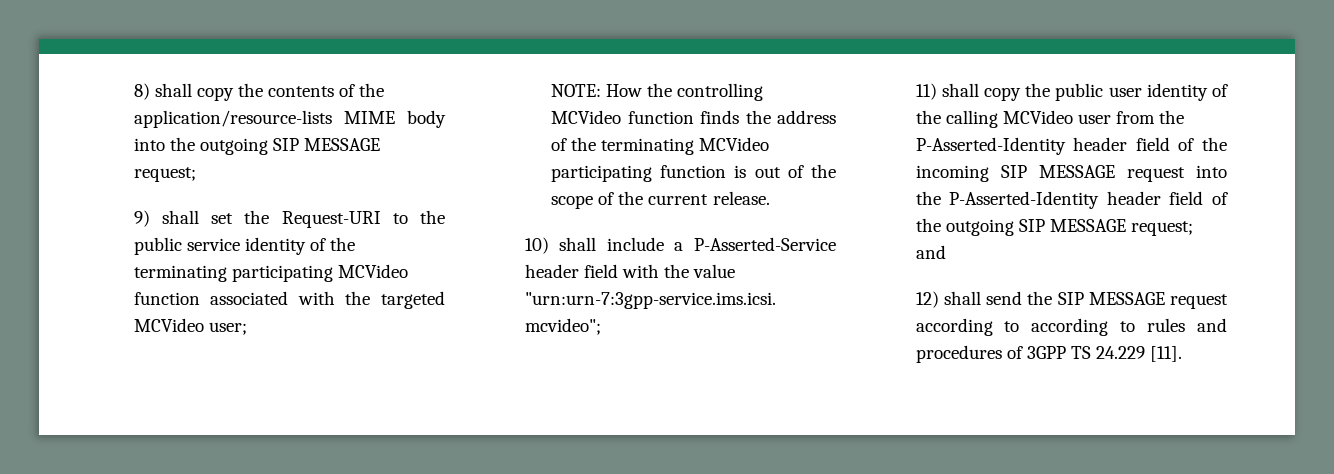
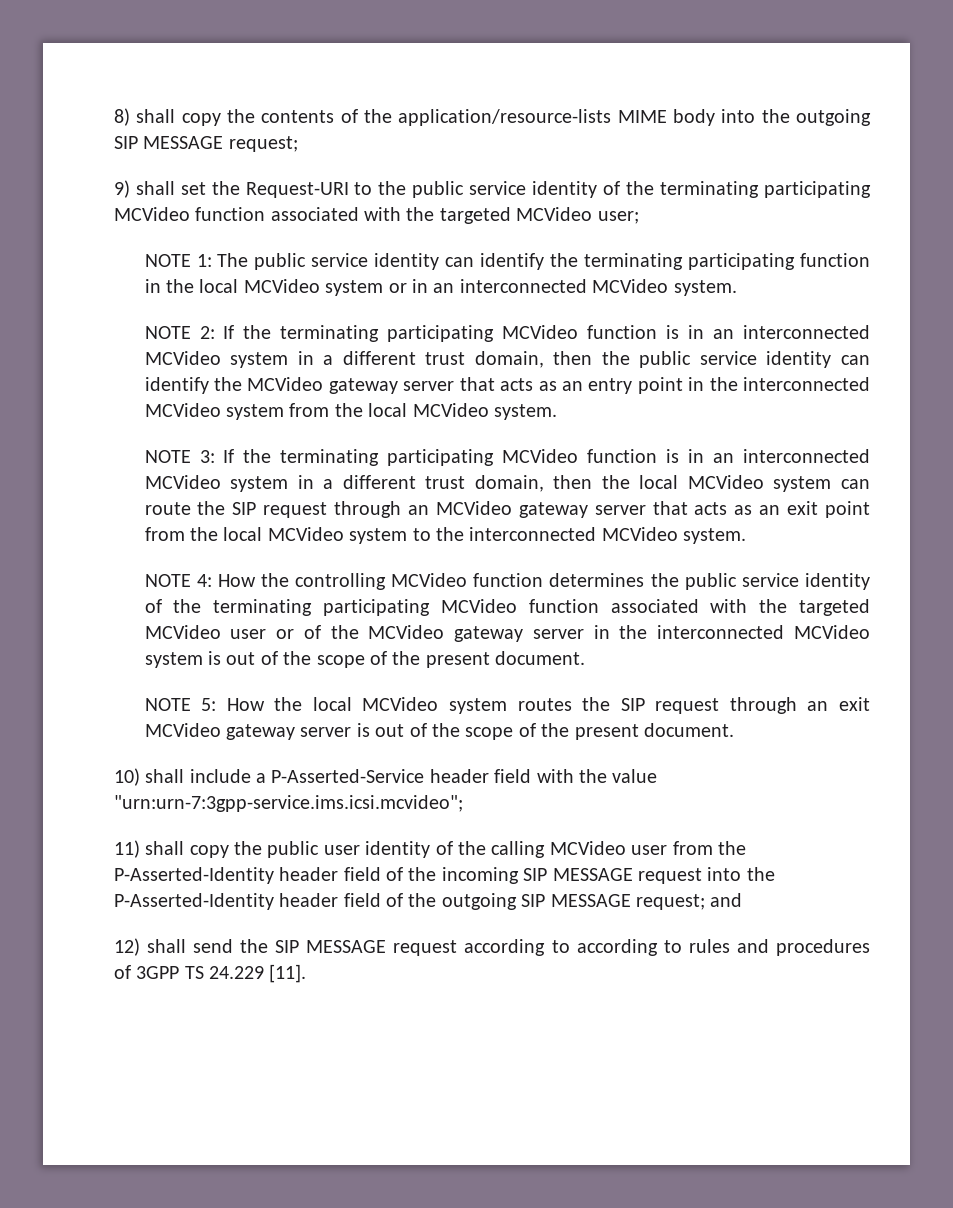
[551,84,602,97] NOTE: -> [144,253,870,270] [144,279,737,296] [144,325,870,342] [144,351,870,368] [144,377,871,394] [144,403,557,420] [144,449,870,466] [144,475,870,492] [144,501,871,518] [144,527,747,544] [144,574,212,587] NOTE 1: The public service identity can identify the terminating participating function in the local MCVideo system or in an interconnected MCVideo system. // NOTE 2: If the terminating participating MCVideo function is in an interconnected MCVideo system in a different trust domain, then the public service identity can identify the MCVideo gateway server that acts as an entry point in the interconnected MCVideo system from the local MCVideo system. // NOTE 3: If the terminating participating MCVideo function is in an interconnected MCVideo system in a different trust domain, then the local MCVideo system can route the SIP request through an MCVideo gateway server that acts as an exit point from the local MCVideo system to the interconnected MCVideo system. // NOTE 4:
[700,110,836,124] [551,137,770,155] [551,164,836,182] [551,191,770,209] finds the address of the terminating MCVideo participating function is out of the scope of the current release. -> [549,573,871,590] [144,599,871,616] [144,625,871,642] [144,651,586,668] [144,697,870,714] [144,723,734,740] determines the public service identity of the terminating participating MCVideo function associated with the targeted MCVideo user or of the MCVideo gateway server in the interconnected MCVideo system is out of the scope of the present document. // NOTE 5: How the local MCVideo system routes the SIP request through an exit MCVideo gateway server is out of the scope of the present document.

